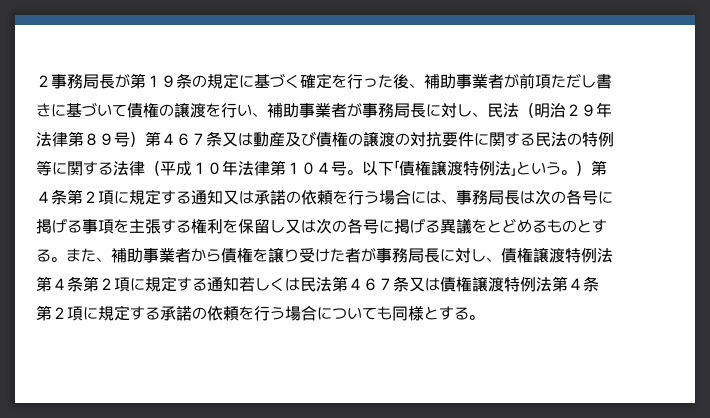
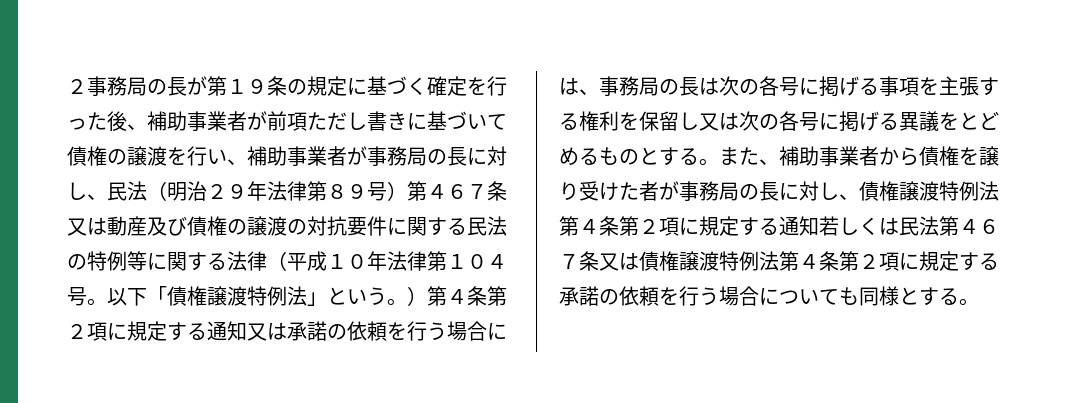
(99, 81) none -> [147,79,167,95] の
(410, 110) none -> [427,149,447,165] の
(504, 197) none -> [659,79,679,95] の
(424, 255) none -> [739,184,759,200] の

